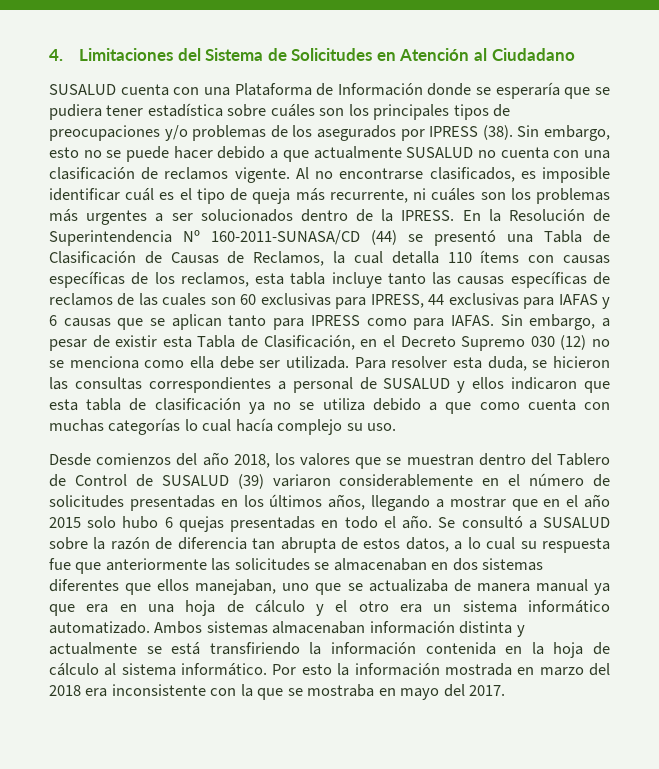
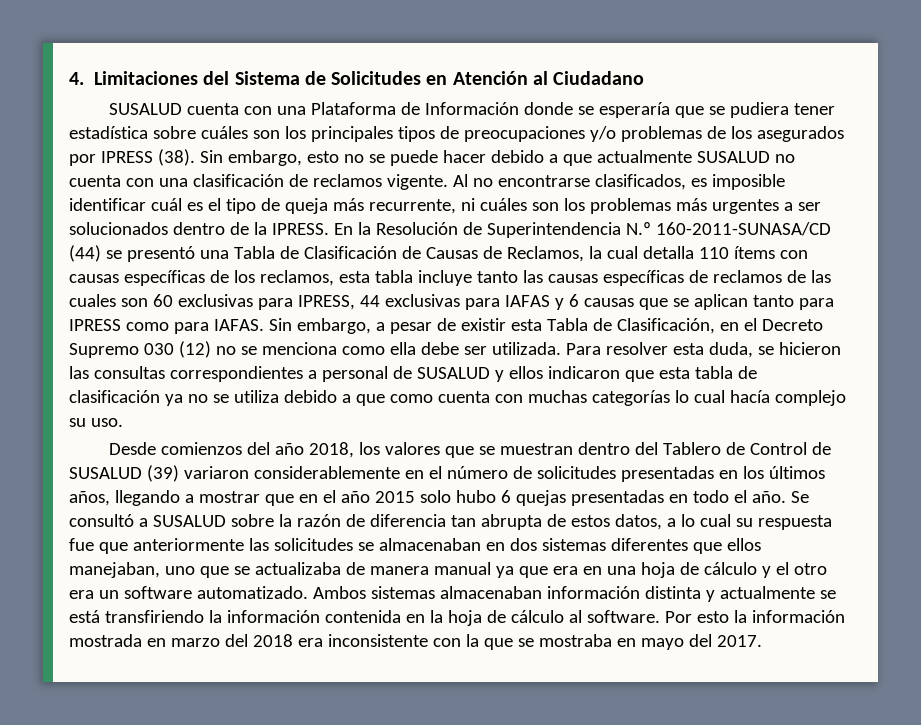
[183,230,200,242] Nº -> [625,222,651,235] N.º
[462,600,611,613] sistema informático -> [123,586,192,599] software
[121,663,268,676] sistema informático. -> [586,610,660,623] software.

